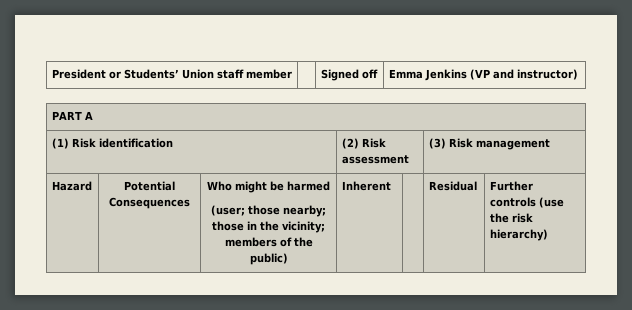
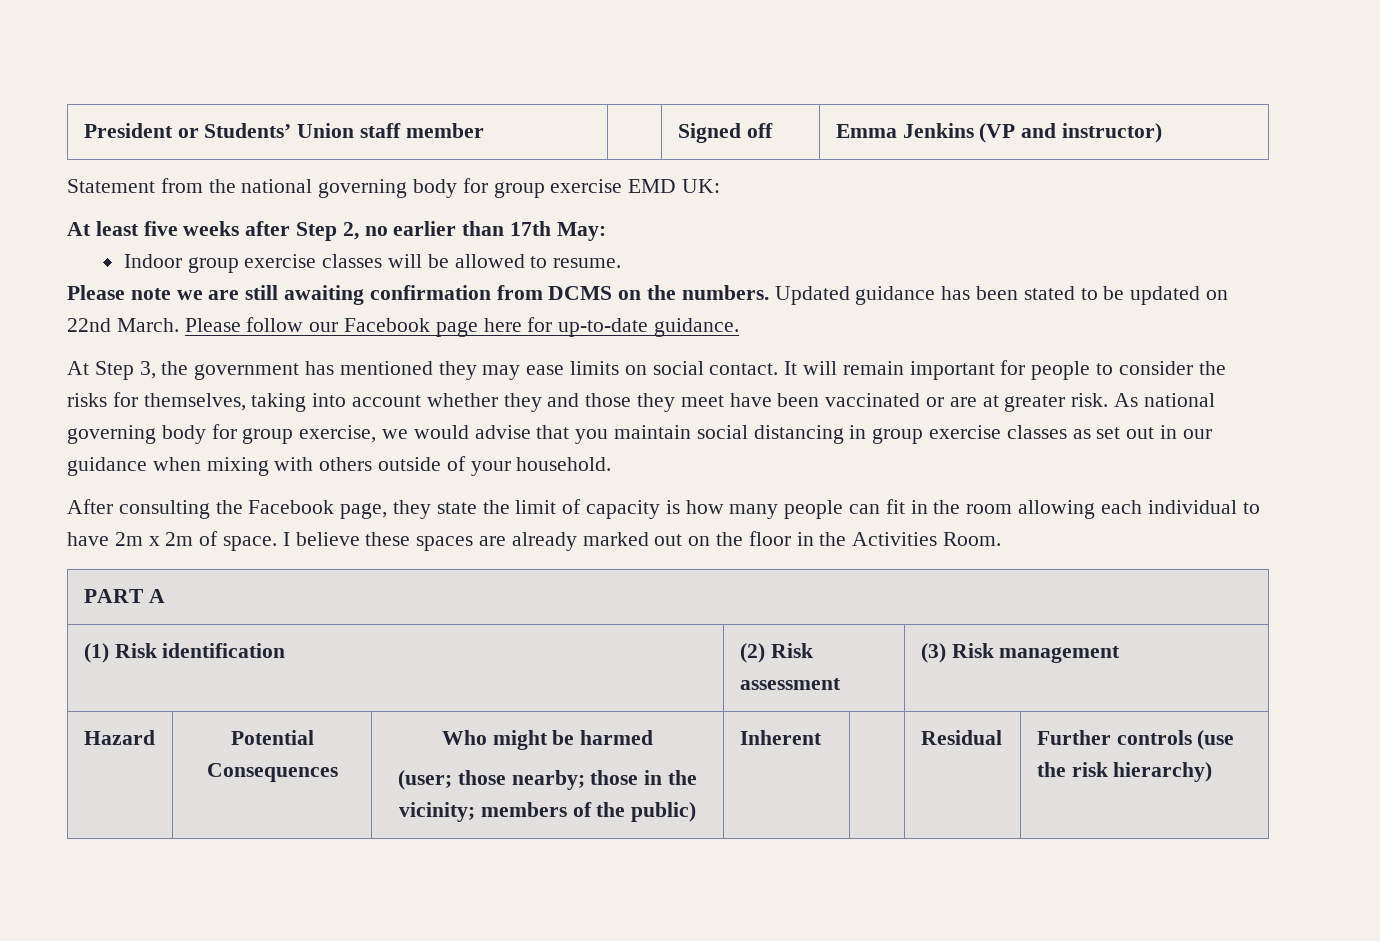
(578, 74) none -> [67,178,721,198] [67,221,606,241] [123,254,622,273] [67,285,1229,305] [67,317,740,337] [67,360,1226,380] [67,392,1215,412] [67,424,1212,444] [67,456,612,476] [67,499,1260,519] [67,531,1002,551] // Statement from the national governing body for group exercise EMD UK: // At least five weeks after Step 2, no earlier than 17th May: // Indoor group exercise classes will be allowed to resume. // Please note we are still awaiting confirmation from DCMS on the numbers. Updated guidance has been stated to be updated on 22nd March. Please follow our Facebook page here for up-to-date guidance. // At Step 3, the government has mentioned they may ease limits on social contact. It will remain important for people to consider the risks for themselves, taking into account whether they and those they meet have been vaccinated or are at greater risk. As national governing body for group exercise, we would advise that you maintain social distancing in group exercise classes as set out in our guidance when mixing with others outside of your household. // After consulting the Facebook page, they state the limit of capacity is how many people can fit in the room allowing each individual to have 2m x 2m of space. I believe these spaces are already marked out on the floor in the Activities Room.

